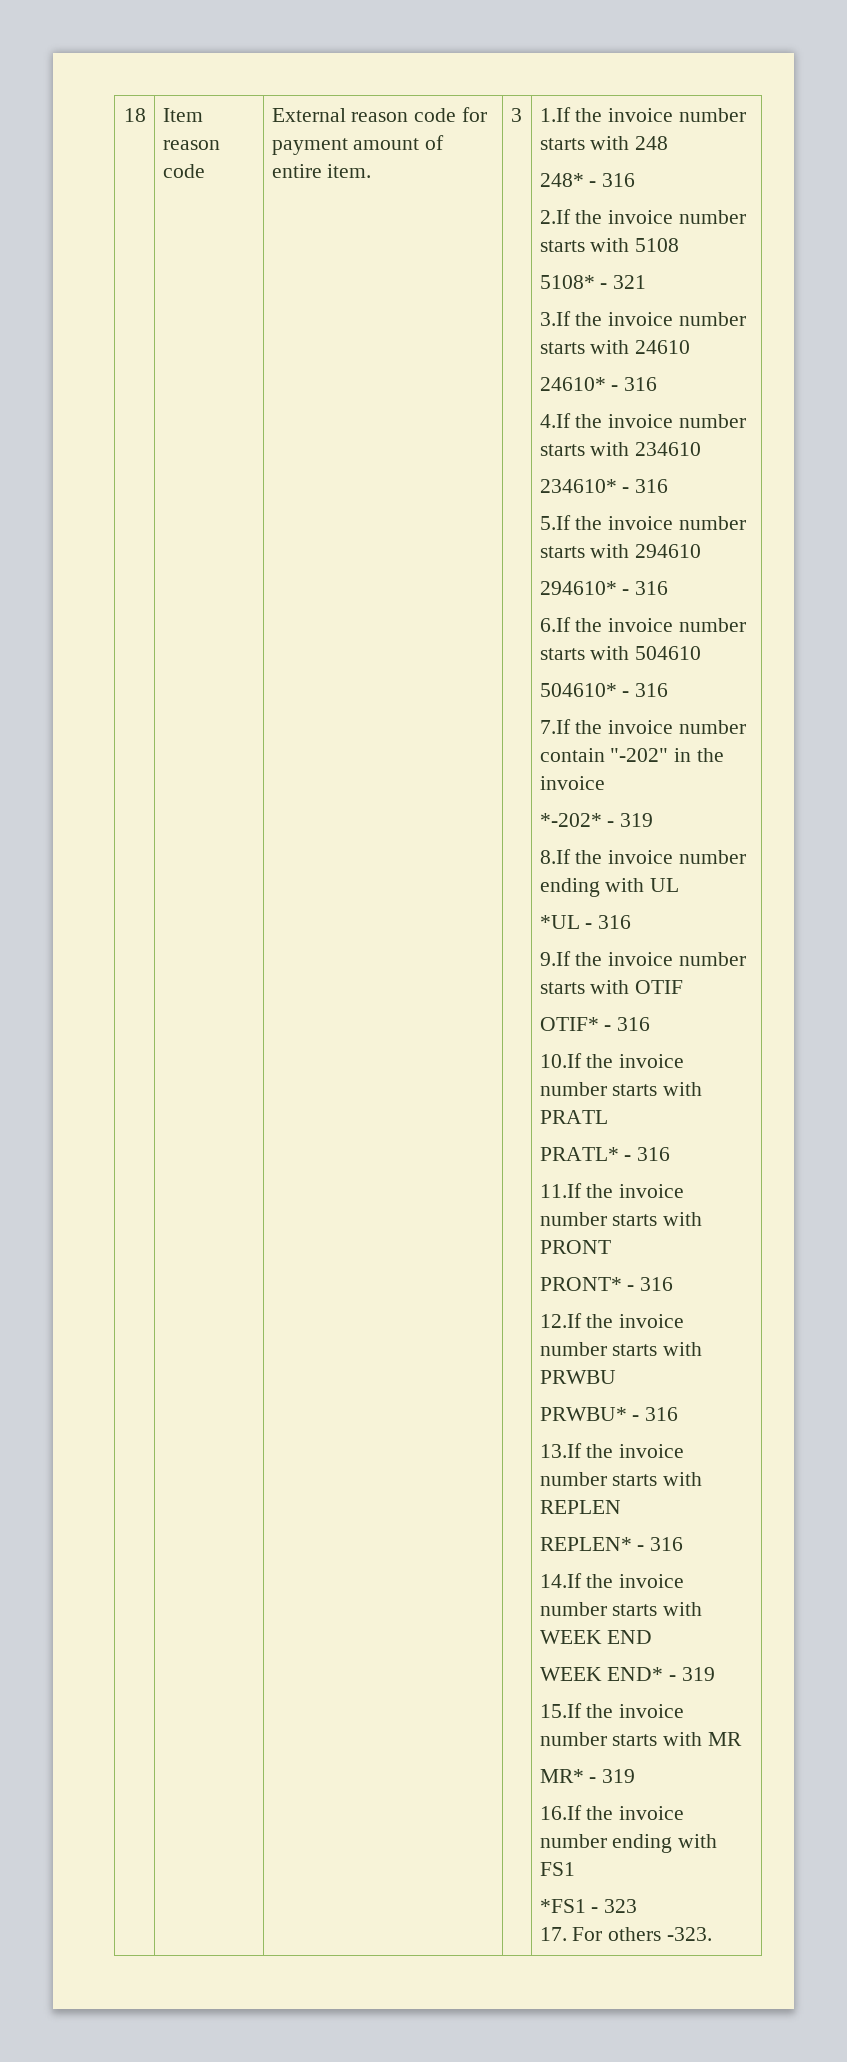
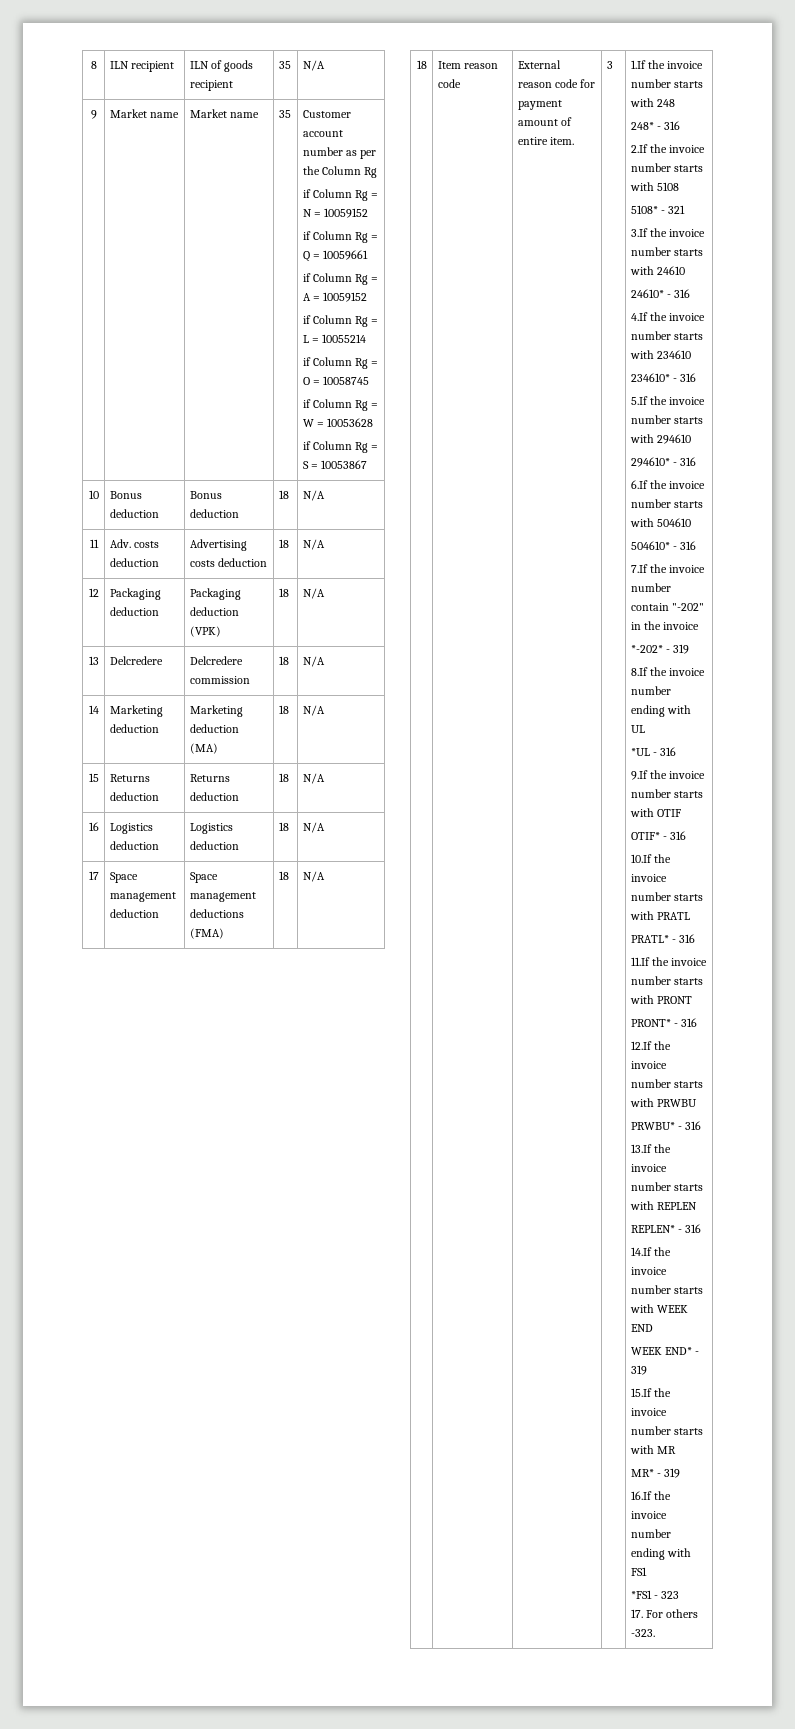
(123, 115) none -> [90,61,97,69] [109,61,174,72] [189,60,254,72] [189,80,233,91] [278,61,291,69] [302,60,325,71] [90,110,97,119] [109,109,179,118] [189,109,259,118] [278,110,291,118] [302,110,351,118] [302,130,343,137] [302,147,377,159] [302,166,378,178] [302,189,379,201] [302,208,369,218] [302,231,379,243] [302,250,369,262] [302,273,379,285] [302,292,368,302] [302,315,379,327] [302,334,367,343] [302,357,379,369] [302,376,370,385] [302,399,379,411] [302,418,374,427] [302,441,379,453] [302,460,368,469] [88,490,99,499] [109,491,142,499] [109,509,159,518] [189,491,222,499] [189,509,239,518] [278,490,289,499] [302,490,325,501] [89,539,99,548] [109,539,159,548] [109,558,159,567] [189,539,247,551] [189,558,267,567] [278,539,289,548] [302,539,325,550] [88,588,99,597] [109,588,161,600] [109,607,159,616] [189,588,241,600] [189,607,239,616] [189,626,221,637] [278,588,289,597] [302,588,325,599] [88,656,99,665] [109,656,163,665] [189,656,243,665] [189,676,250,684] [278,656,289,665] [302,656,325,667] [88,705,99,714] [109,705,163,717] [109,724,159,733] [189,705,243,717] [189,724,239,733] [189,743,218,754] [278,705,289,714] [302,705,325,716] [88,773,99,782] [109,774,150,782] [109,792,159,801] [189,774,230,782] [189,792,239,801] [278,773,289,782] [302,773,325,784] [88,822,99,831] [109,823,153,834] [109,841,159,850] [189,823,233,834] [189,841,239,850] [278,822,289,831] [302,822,325,833] [88,871,99,880] [109,872,138,883] [109,892,176,902] [109,909,159,918] [189,872,218,883] [189,892,256,902] [189,909,244,918] [189,928,224,939] [278,871,289,880] [302,871,325,882] 8 | ILN recipient | ILN of goods recipient | 35 | N/A // 9 | Market name | Market name | 35 | Customer account number as per the Column Rg // if Column Rg = N = 10059152 // if Column Rg = Q = 10059661 // if Column Rg = A = 10059152 // if Column Rg = L = 10055214 // if Column Rg = O = 10058745 // if Column Rg = W = 10053628 // if Column Rg = S = 10053867 // 10 | Bonus deduction | Bonus deduction | 18 | N/A // 11 | Adv. costs deduction | Advertising costs deduction | 18 | N/A // 12 | Packaging deduction | Packaging deduction (VPK) | 18 | N/A // 13 | Delcredere | Delcredere commission | 18 | N/A // 14 | Marketing deduction | Marketing deduction (MA) | 18 | N/A // 15 | Returns deduction | Returns deduction | 18 | N/A // 16 | Logistics deduction | Logistics deduction | 18 | N/A // 17 | Space management deduction | Space management deductions (FMA) | 18 | N/A //

